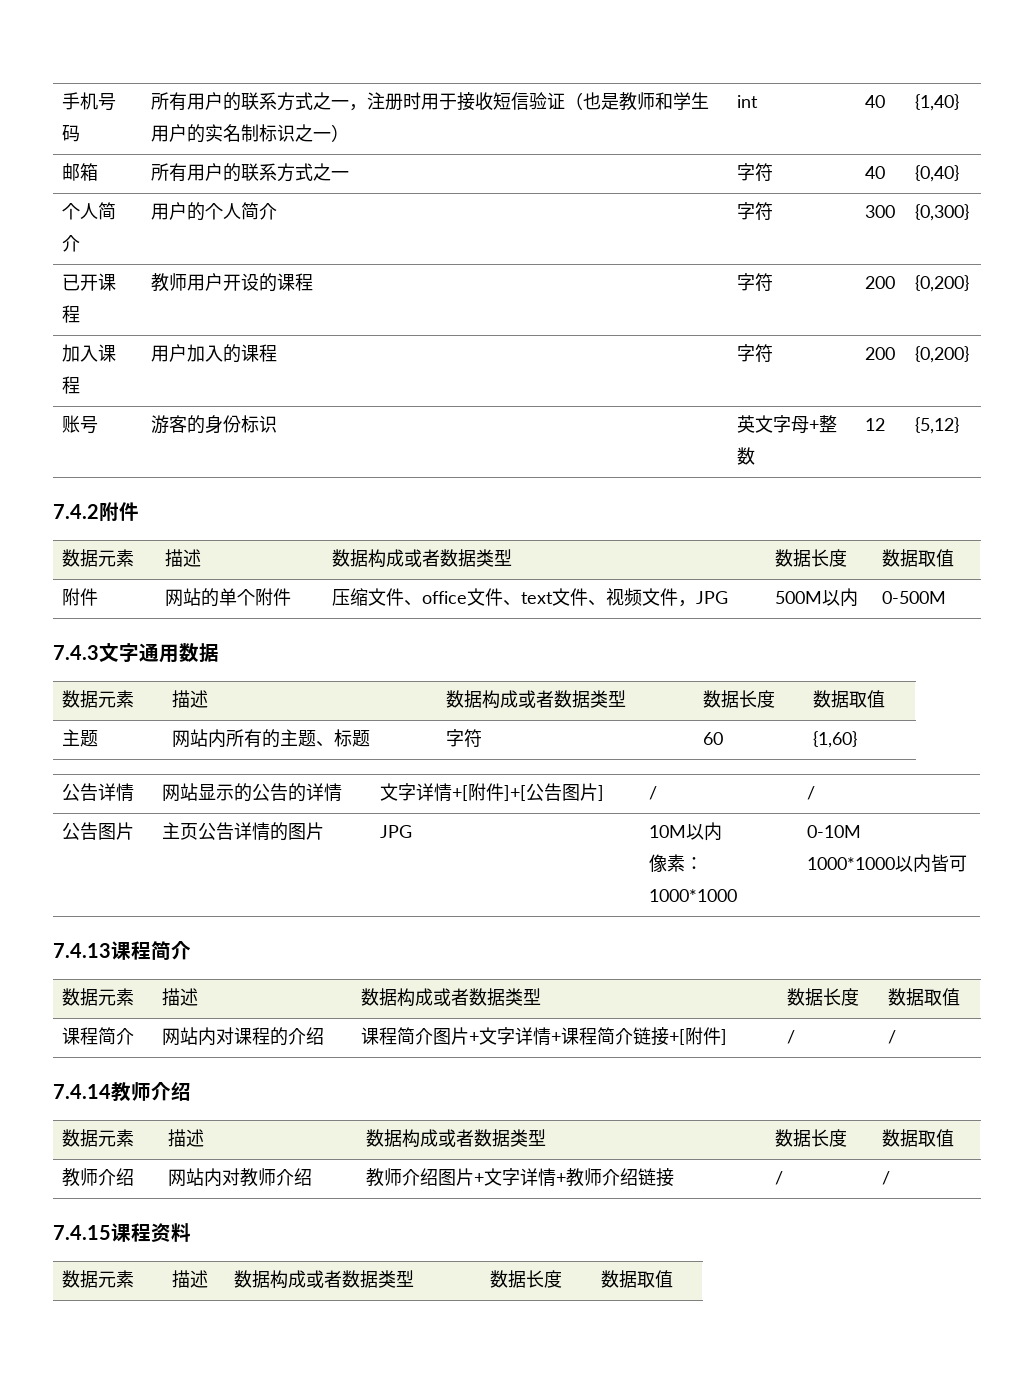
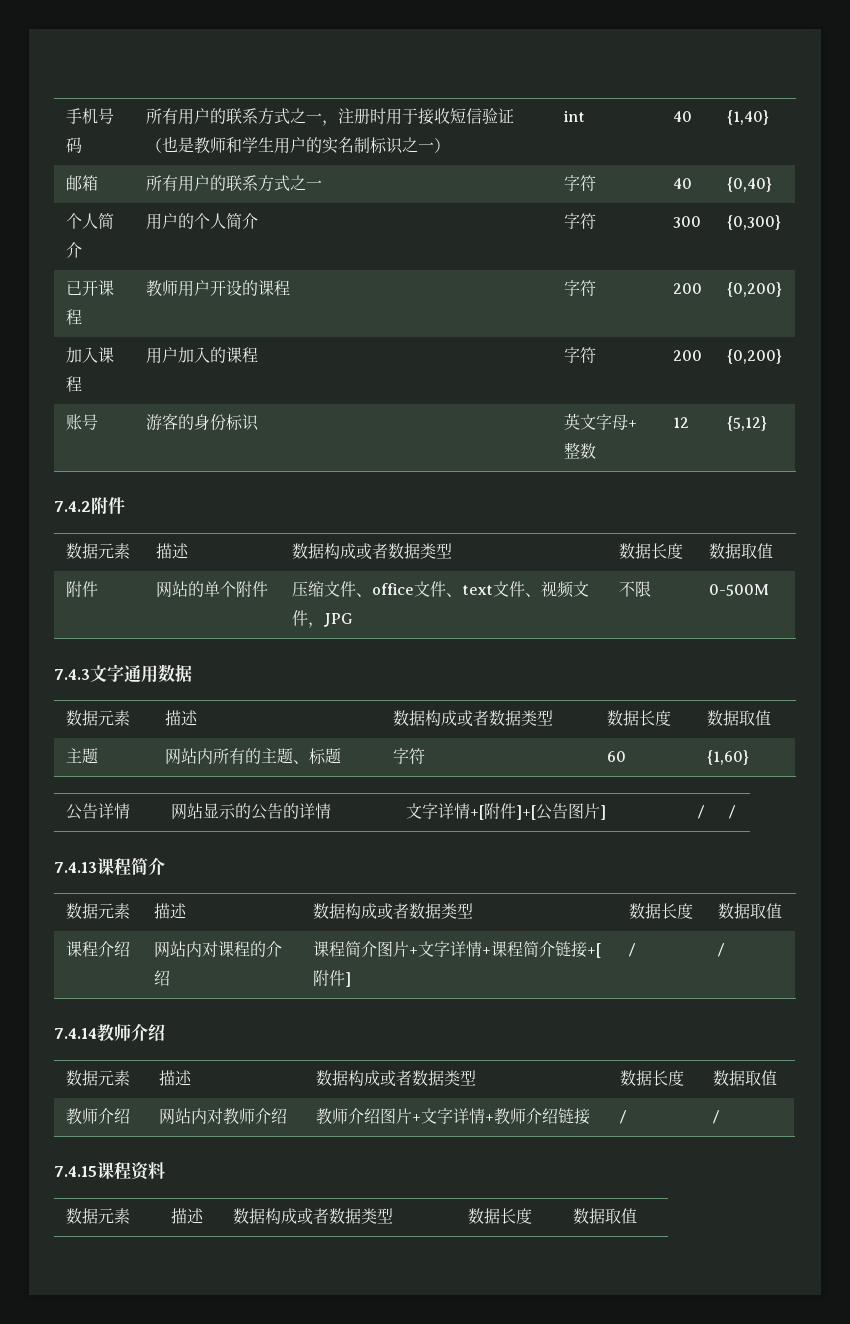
[775,588,859,607] 500M以内 -> [618,581,651,597] 不限
[62,822,135,840] [162,822,325,841] [380,825,413,838] [649,822,723,841] [649,854,704,872] [649,889,738,902] [807,825,862,838] [807,854,968,873] // 公告图片 | 主页公告详情的图片 | JPG | 10M以内 // 像素：1000*1000 | 0-10M // 1000*1000以内皆可 -> (736, 812) none
[98,1027,135,1045] 简介 -> [97,941,130,957] 介绍

